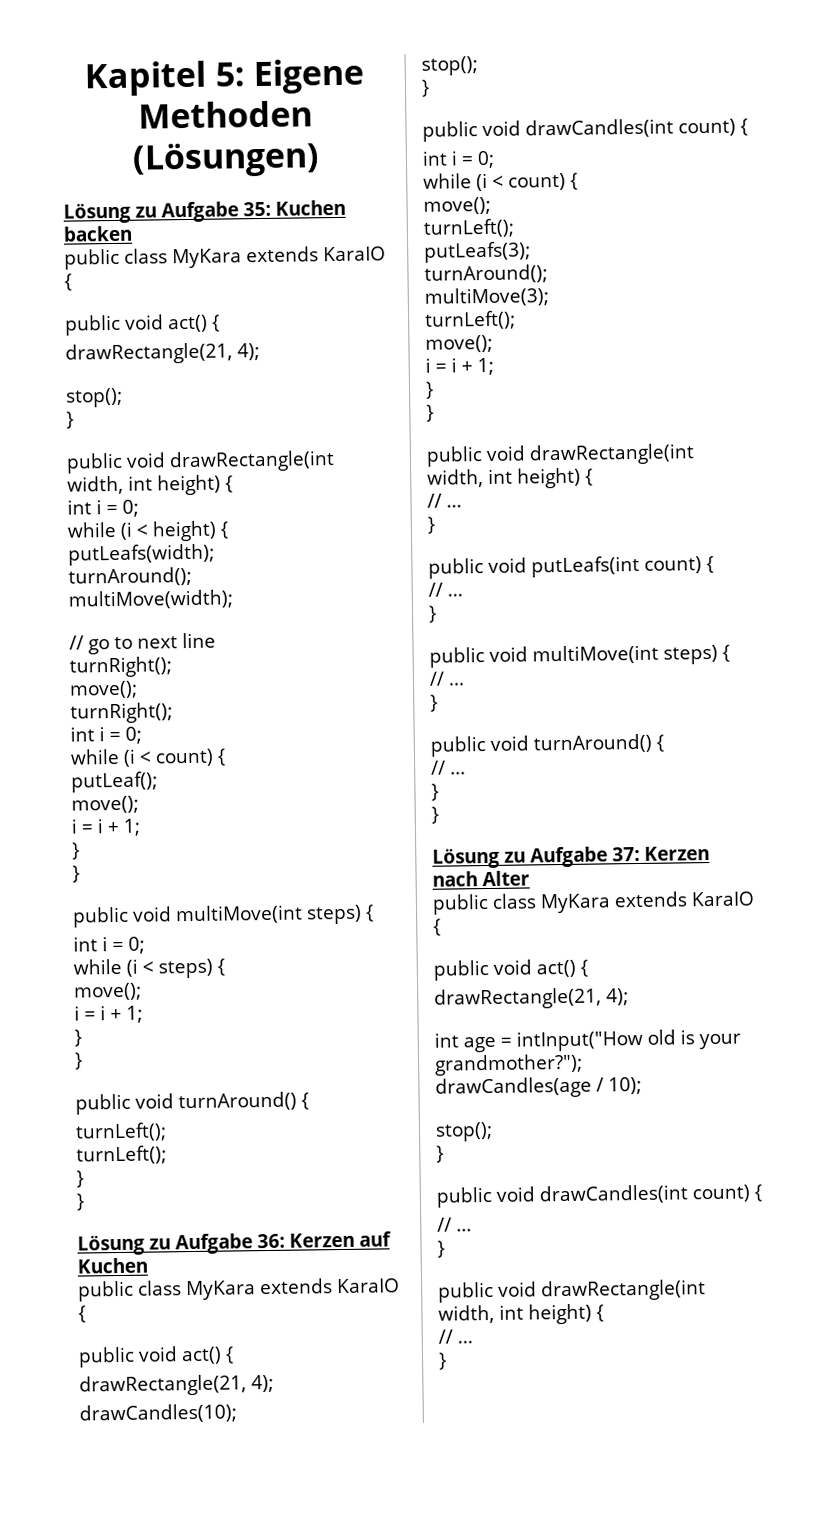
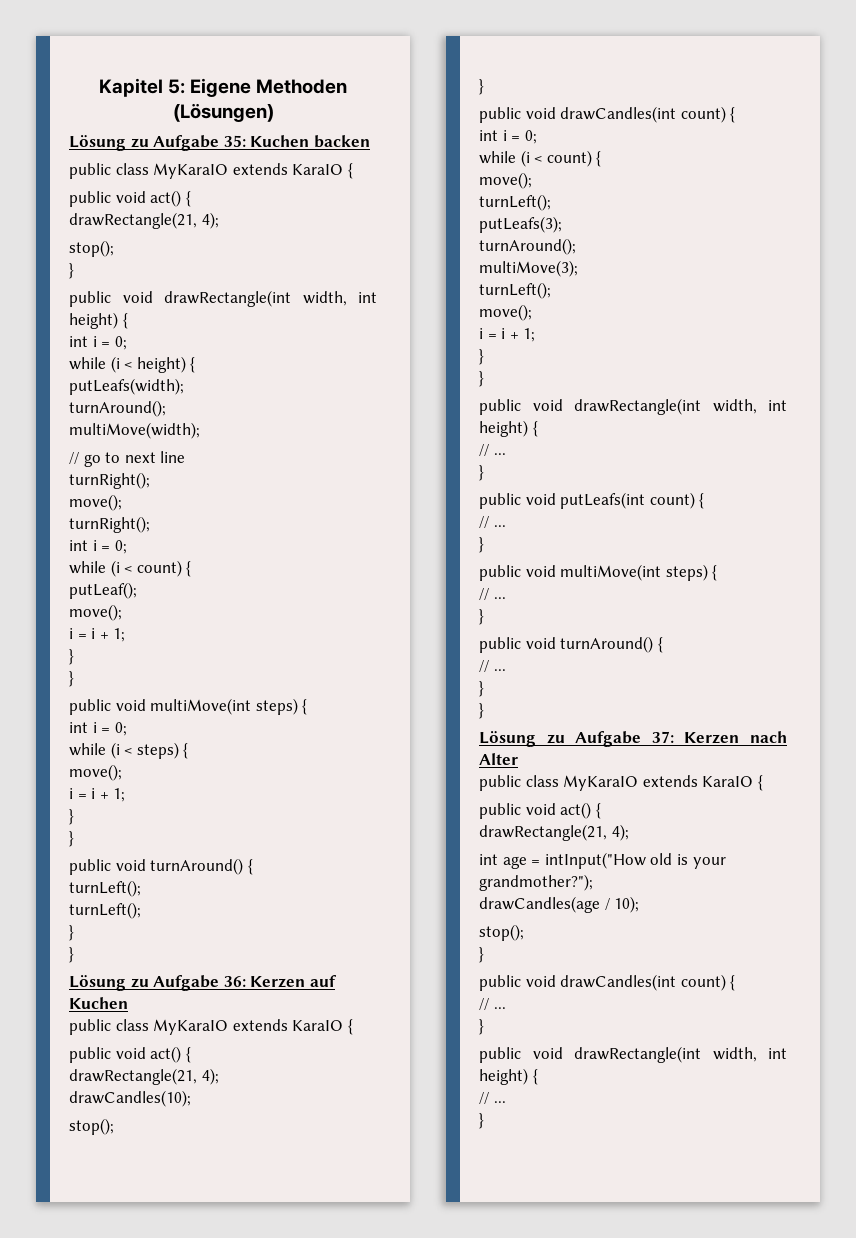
[172,248,242,269] MyKara -> [153,163,229,179] MyKaraIO
[185,1280,256,1301] MyKara -> [153,1019,229,1035] MyKaraIO
[540,893,611,914] MyKara -> [563,775,639,791] MyKaraIO

